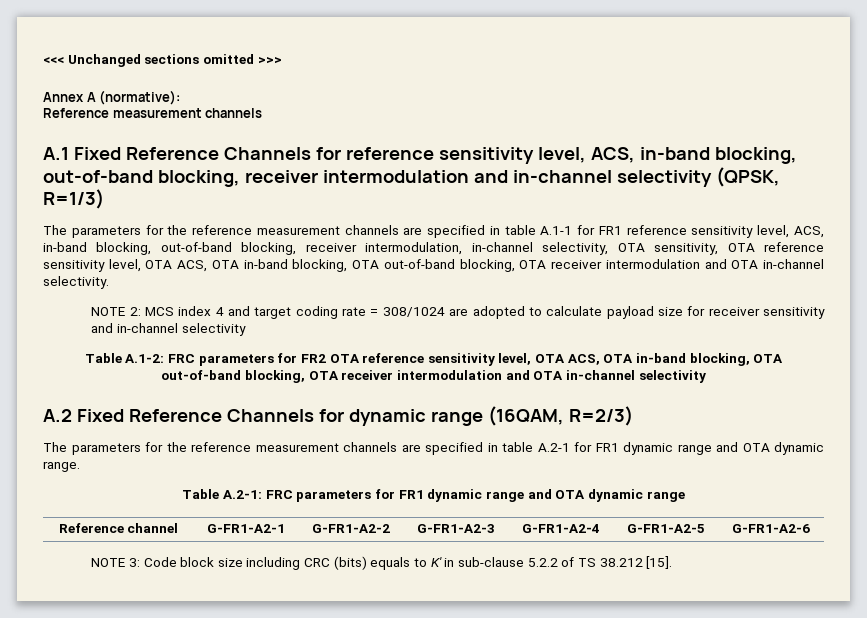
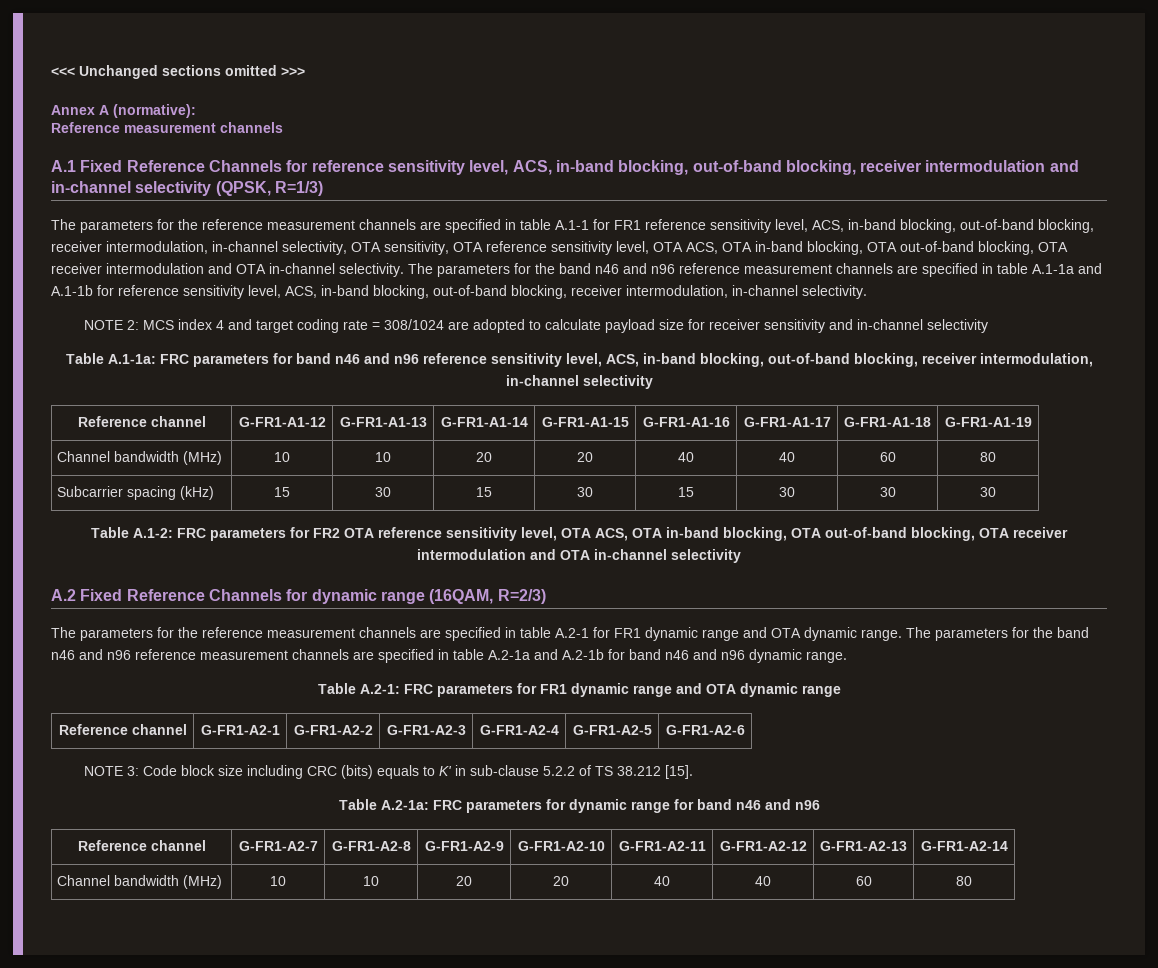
(109, 282) none -> [408,263,1102,277] [51,285,867,299] The parameters for the band n46 and n96 reference measurement channels are specified in table A.1-1a and A.1-1b for reference sensitivity level, ACS, in-band blocking, out-of-band blocking, receiver intermodulation, in-channel selectivity.
(246, 329) none -> [65,353,1093,367] [505,375,653,389] [77,416,206,427] [238,417,326,427] [339,417,427,427] [440,417,528,427] [541,417,629,427] [642,417,730,427] [743,417,831,427] [844,417,931,427] [944,417,1032,427] [57,451,223,465] [274,452,290,462] [375,452,391,462] [476,452,492,462] [577,452,593,462] [678,452,694,462] [779,452,795,462] [879,452,896,462] [980,452,996,462] [57,486,215,500] [274,487,290,497] [375,487,391,497] [476,487,492,497] [577,487,593,497] [678,487,694,497] [779,487,795,497] [879,487,896,497] [980,487,996,497] // Table A.1-1a: FRC parameters for band n46 and n96 reference sensitivity level, ACS, in-band blocking, out-of-band blocking, receiver intermodulation, in-channel selectivity // Reference channel | G-FR1-A1-12 | G-FR1-A1-13 | G-FR1-A1-14 | G-FR1-A1-15 | G-FR1-A1-16 | G-FR1-A1-17 | G-FR1-A1-18 | G-FR1-A1-19 // Channel bandwidth (MHz) | 10 | 10 | 20 | 20 | 40 | 40 | 60 | 80 // Subcarrier spacing (kHz) | 15 | 30 | 15 | 30 | 15 | 30 | 30 | 30
(80, 466) none -> [906,627,1089,641] [51,649,847,663] The parameters for the band n46 and n96 reference measurement channels are specified in table A.2-1a and A.2-1b for band n46 and n96 dynamic range.
(673, 562) none -> [338,799,820,813] [77,840,206,851] [238,841,318,851] [331,841,411,851] [424,841,504,851] [517,841,605,851] [618,841,706,851] [719,841,807,851] [820,841,907,851] [920,841,1008,851] [57,875,223,889] [270,876,286,886] [363,876,379,886] [456,876,472,886] [553,876,569,886] [654,876,670,886] [755,876,771,886] [855,876,872,886] [956,876,972,886] // Table A.2-1a: FRC parameters for dynamic range for band n46 and n96 // Reference channel | G-FR1-A2-7 | G-FR1-A2-8 | G-FR1-A2-9 | G-FR1-A2-10 | G-FR1-A2-11 | G-FR1-A2-12 | G-FR1-A2-13 | G-FR1-A2-14 // Channel bandwidth (MHz) | 10 | 10 | 20 | 20 | 40 | 40 | 60 | 80

